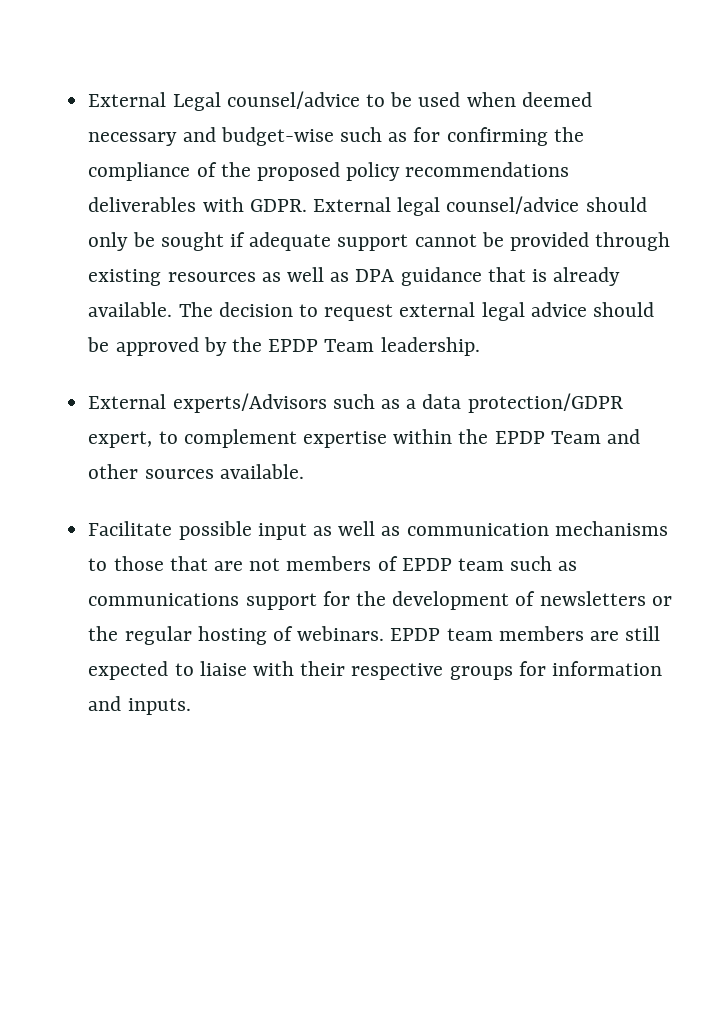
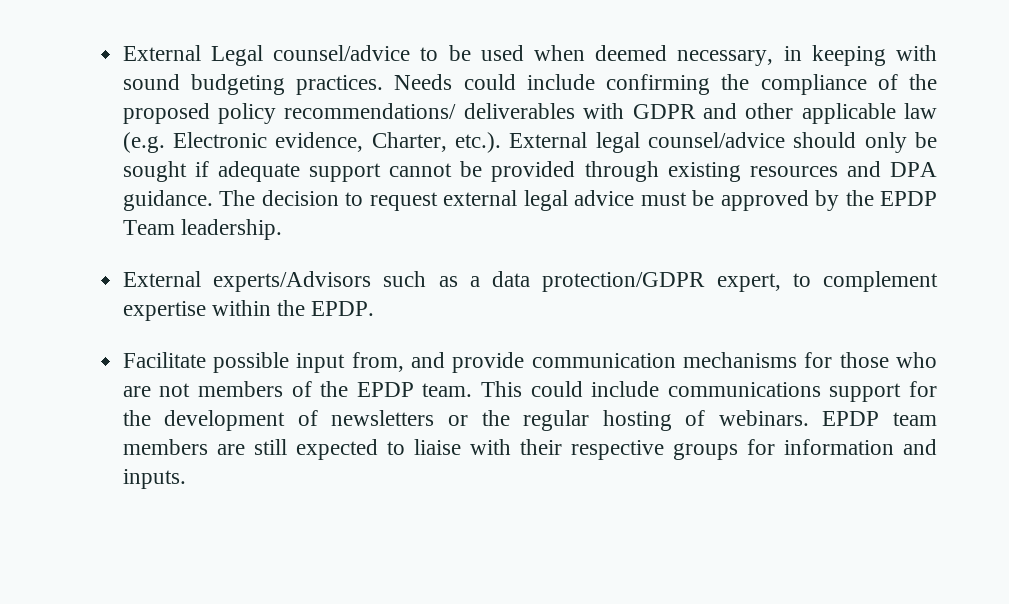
[88,127,441,146] necessary and budget-wise such as for -> [677,45,937,66] [122,74,595,95] necessary, in keeping with sound budgeting practices. Needs could include
[405,162,570,177] recommendations -> [284,103,457,119] recommendations/
[249,199,307,212] GDPR. -> [632,103,937,124] [122,132,502,153] GDPR and other applicable law (e.g. Electronic evidence, Charter, etc.).
[261,267,621,286] [88,302,173,317] as well as DPA guidance that is already available. -> [846,161,937,177] [122,190,213,211] and DPA guidance.
[593,302,655,317] should -> [640,192,687,206] must
[494,429,641,444] [88,464,304,479] [88,521,668,540] [88,556,578,571] EPDP Team and other sources available. // Facilitate possible input as well as communication mechanisms to those that are not members of EPDP team such as -> [311,301,375,316] [122,352,937,373] [122,381,660,397] EPDP. // Facilitate possible input from, and provide communication mechanisms for those who are not members of the EPDP team. This could include

